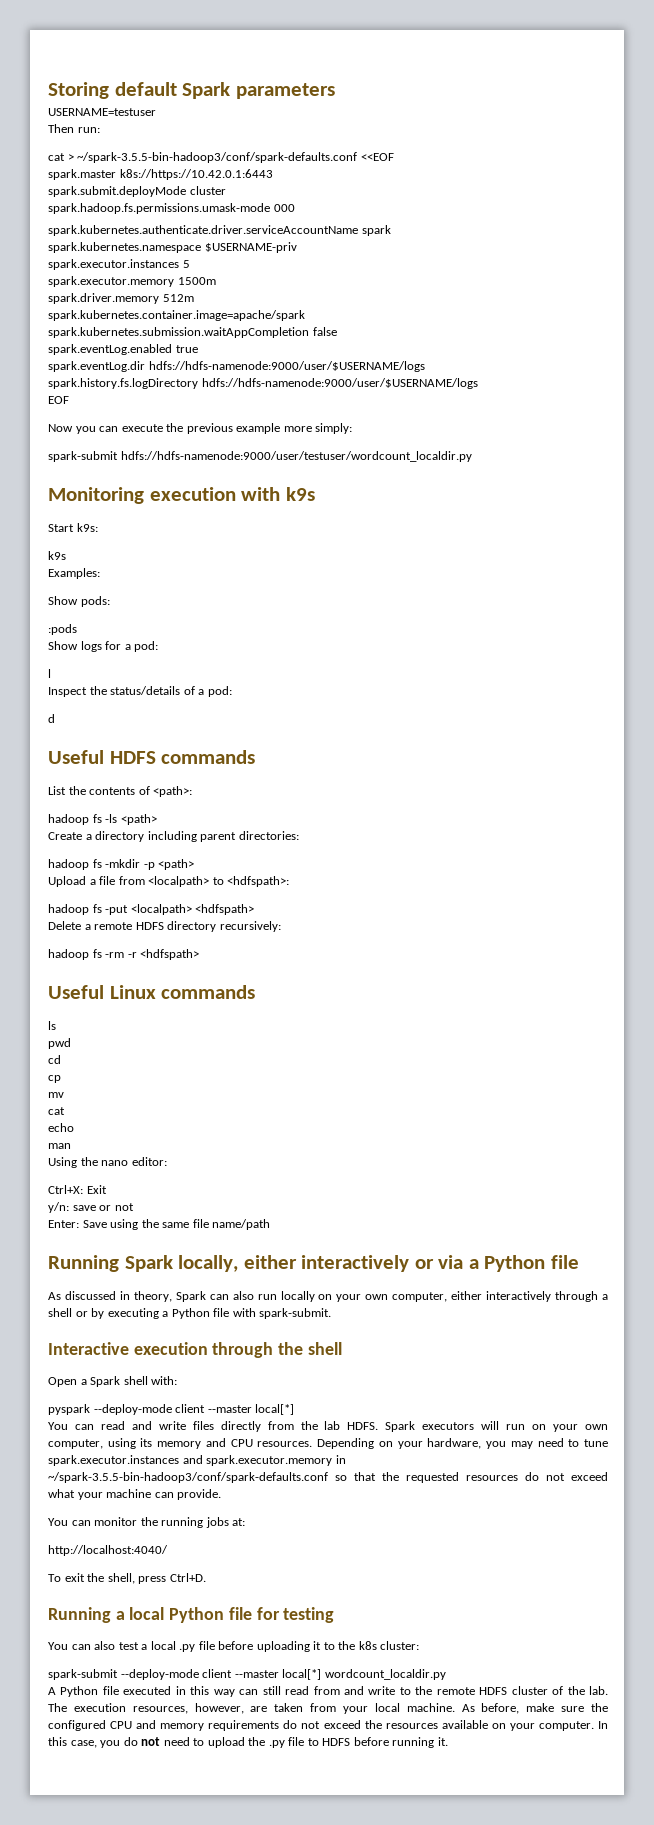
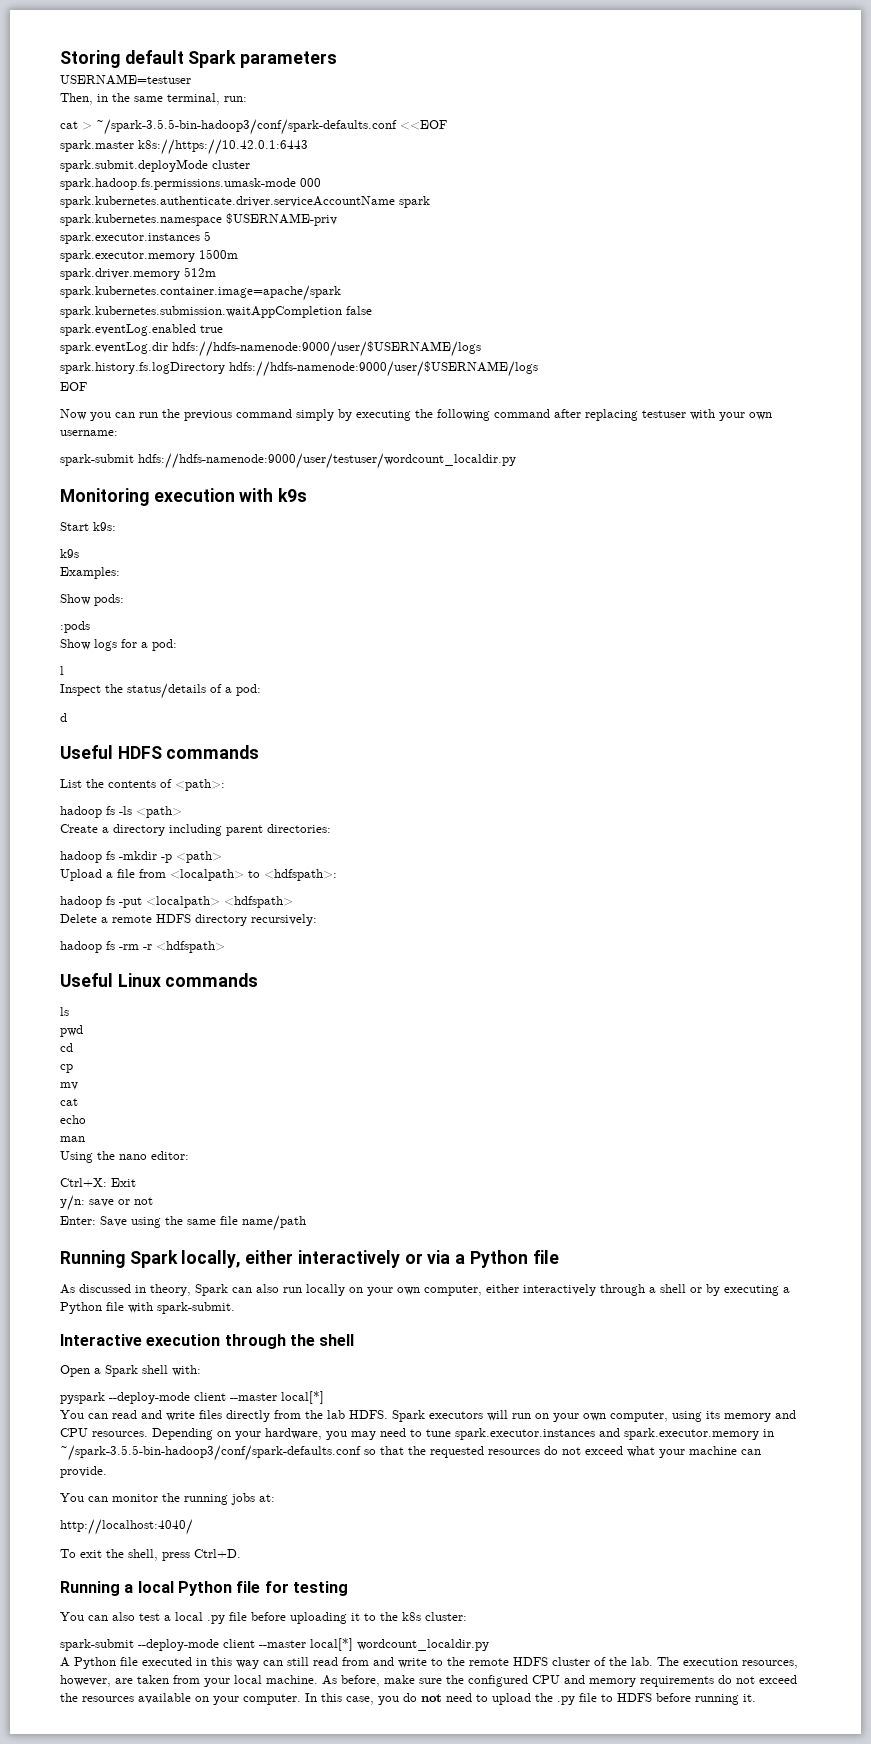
[48,124,74,133] Then -> [60,93,220,105] Then, in the same terminal,
[121,424,163,432] execute -> [139,412,158,418] run
[236,423,353,434] example more simply: -> [236,409,772,421] [60,430,118,436] command simply by executing the following command after replacing testuser with your own username:

